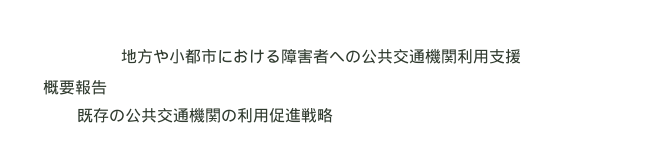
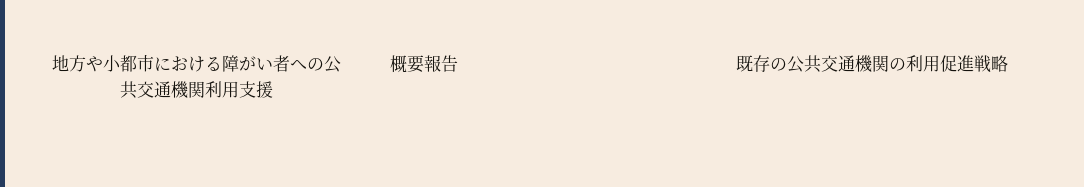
[296,48,313,64] 害 -> [238,56,273,71] がい

